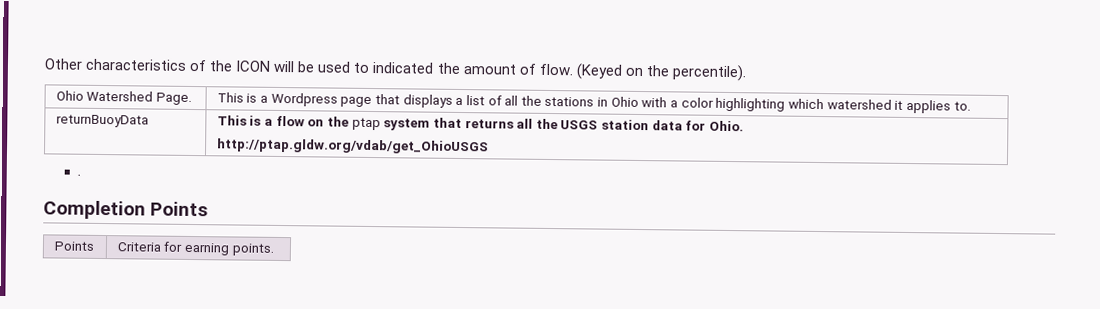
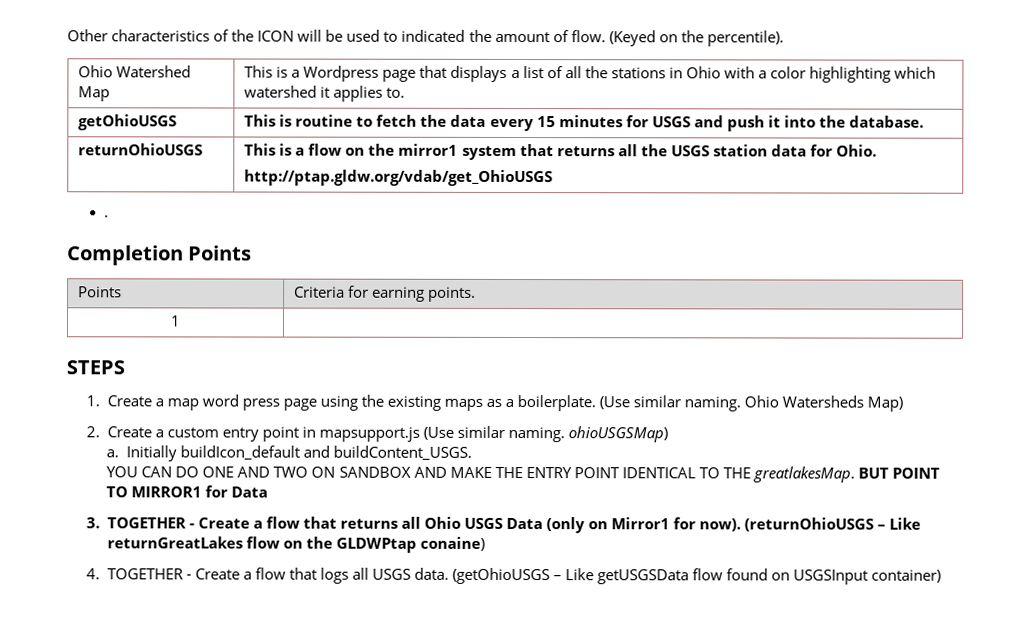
[156,92,193,106] Page. -> [78,86,111,102] Map
[55,114,149,128] returnBuoyData -> [78,114,178,131] [244,114,925,132] [78,143,204,156] getOhioUSGS | This is routine to fetch the data every 15 minutes for USGS and push it into the database. // returnOhioUSGS
[351,117,381,131] ptap -> [398,143,459,156] mirror1
(274, 249) none -> [170,315,180,327] [66,360,125,375] [86,394,904,412] [86,425,669,443] [106,445,473,462] [106,466,941,483] [106,485,269,498] [86,516,922,534] [106,536,485,553] [86,567,942,585] // 1 | // STEPS // 1. Create a map word press page using the existing maps as a boilerplate. (Use similar naming. Ohio Watersheds Map) // 2. Create a custom entry point in mapsupport.js (Use similar naming. ohioUSGSMap) // a. Initially buildIcon_default and buildContent_USGS. // YOU CAN DO ONE AND TWO ON SANDBOX AND MAKE THE ENTRY POINT IDENTICAL TO THE greatlakesMap. BUT POINT TO MIRROR1 for Data // 3. TOGETHER - Create a flow that returns all Ohio USGS Data (only on Mirror1 for now). (returnOhioUSGS – Like returnGreatLakes flow on the GLDWPtap conaine) // 4. TOGETHER - Create a flow that logs all USGS data. (getOhioUSGS – Like getUSGSData flow found on USGSInput container)

